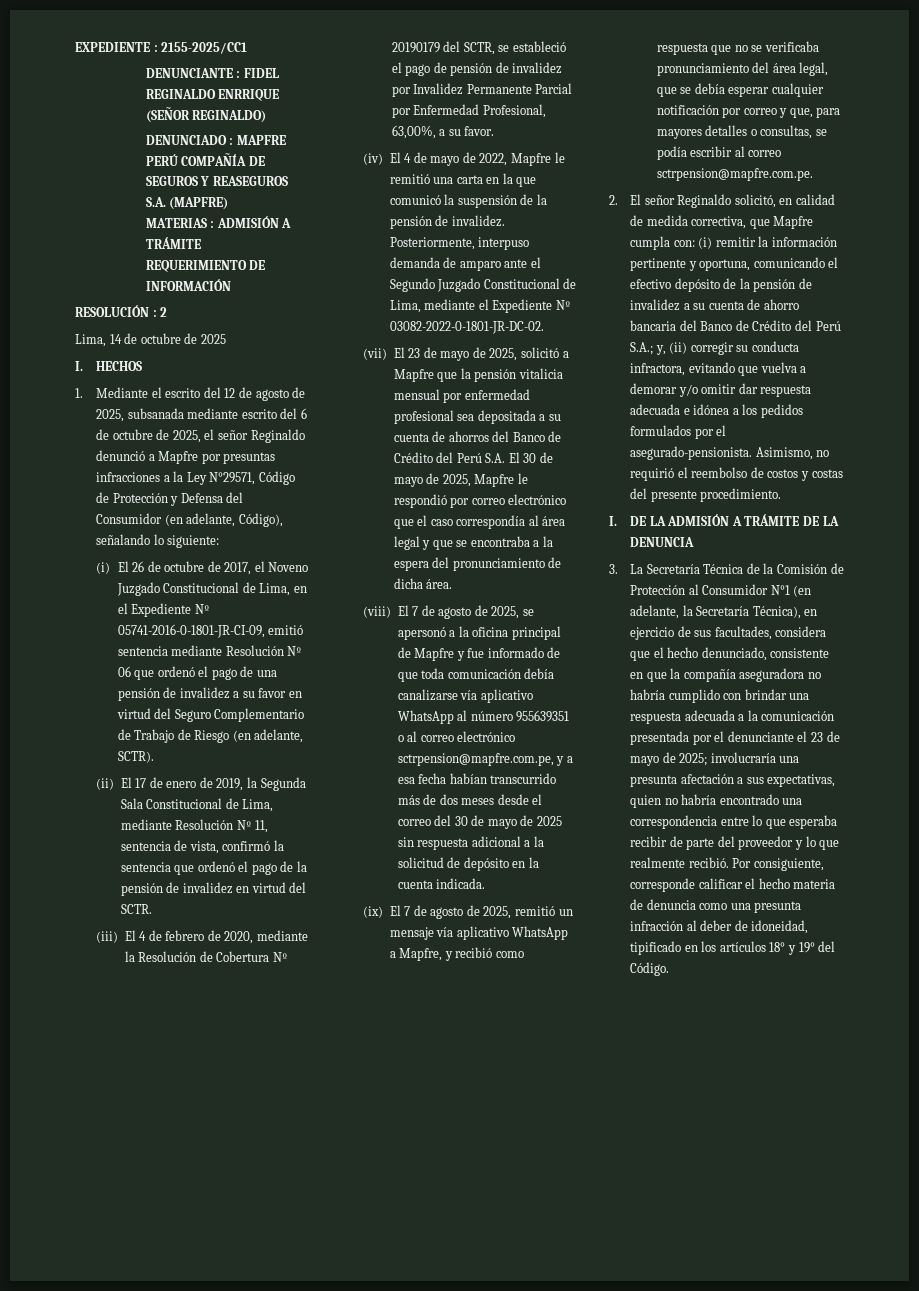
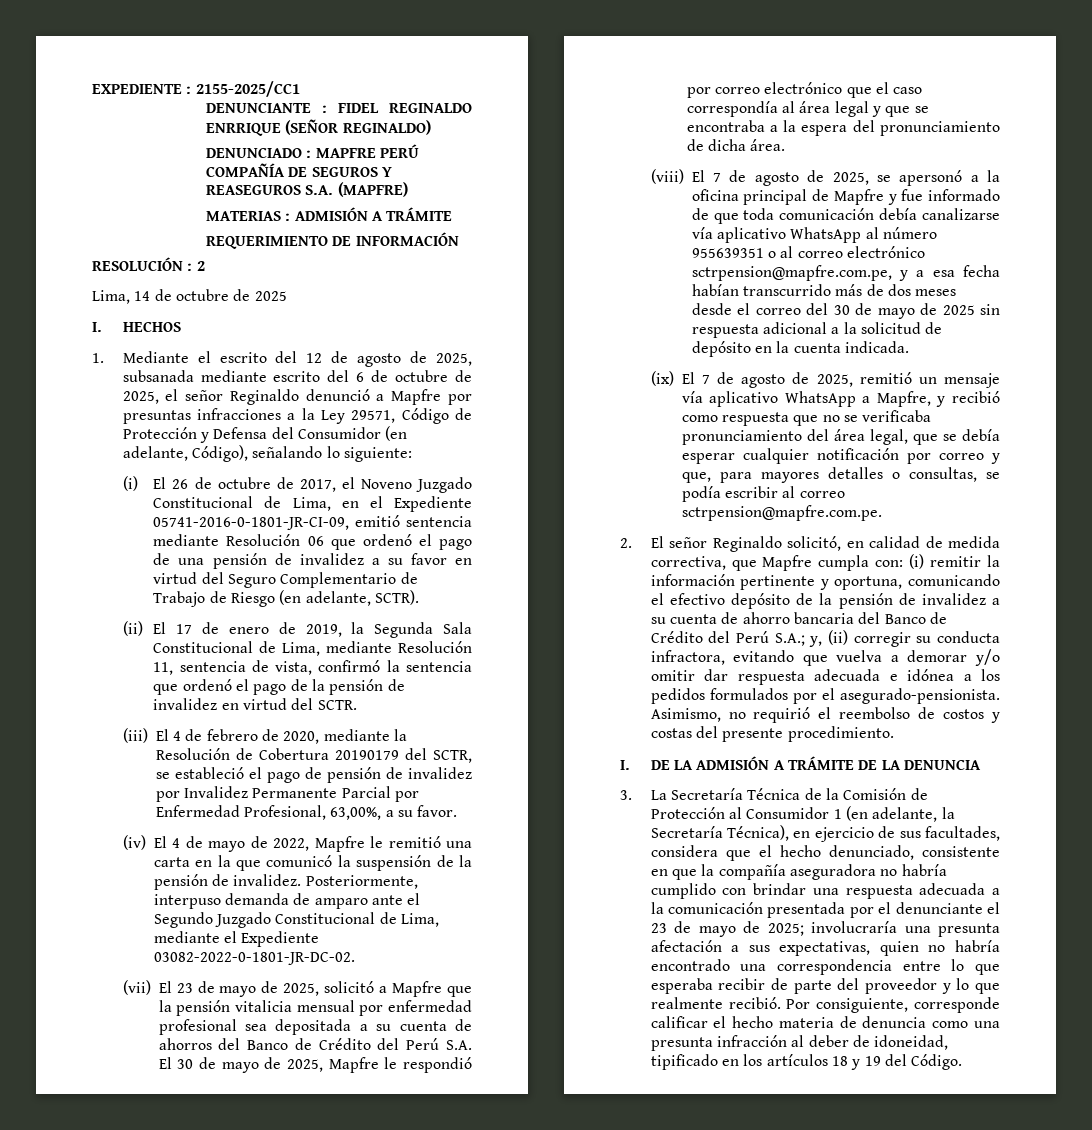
[209,472,256,485] N°29571, -> [351,410,396,423] 29571,
[194,604,210,614] Nº -> (472, 504) none
[287,646,303,656] Nº -> (301, 540) none
[236,820,252,830] Nº -> (472, 647) none
[272,952,288,962] Nº -> (329, 754) none
[555,300,571,310] Nº -> (320, 939) none
[770,585,790,595] N°1 -> [833,809,842,819] 1
[769,942,815,955] 18° y 19° -> [831,1056,881,1070] 18 y 19

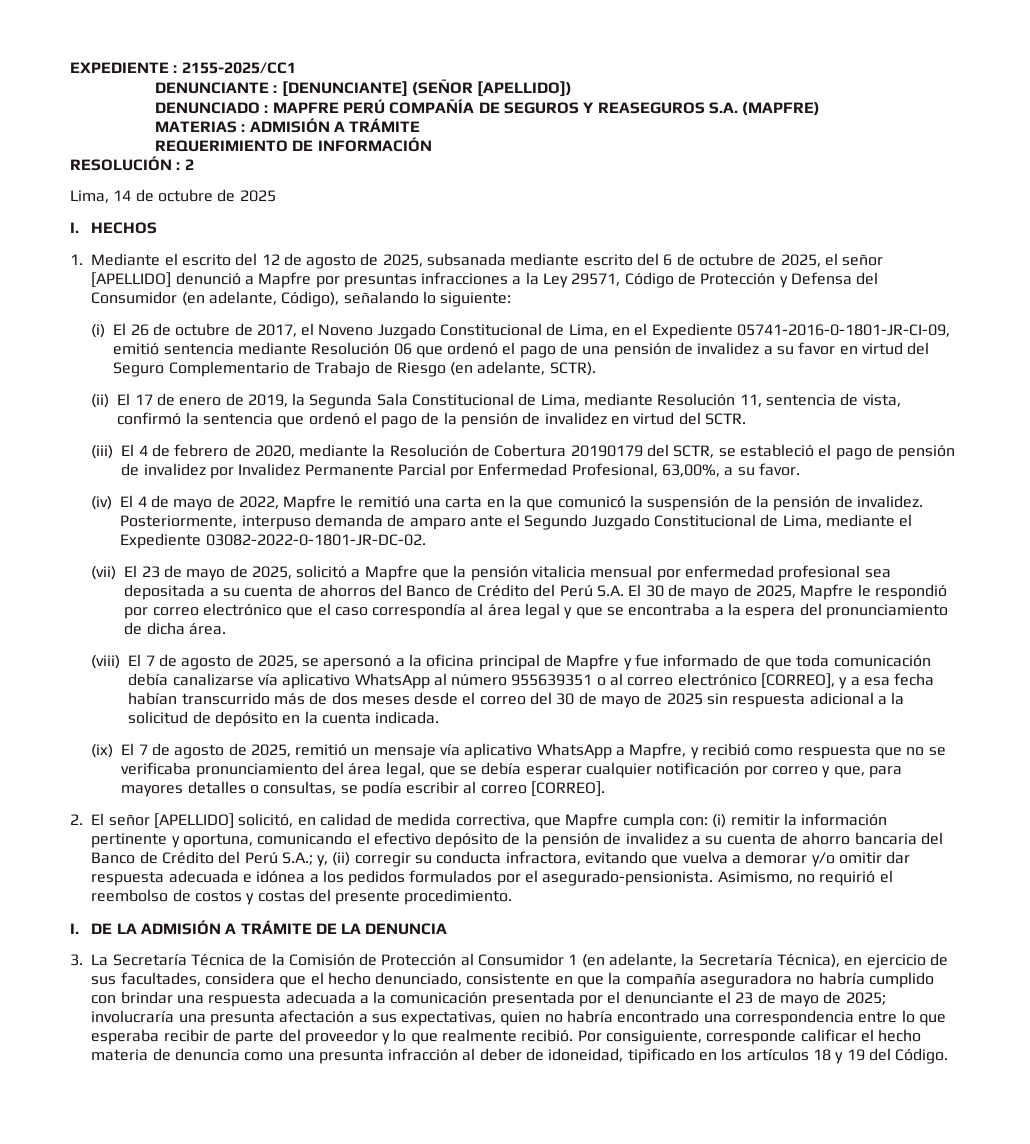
[338,103,472,113] [206,119,431,136] FIDEL REGINALDO ENRRIQUE (SEÑOR REGINALDO) -> [281,79,573,97] [DENUNCIANTE] (SEÑOR [APELLIDO])
[229,389,299,405] Reginaldo -> [91,272,172,288] [APELLIDO]
[691,265,892,281] sctrpension@mapfre.com.pe, -> [761,673,836,689] [CORREO],
[681,505,882,521] sctrpension@mapfre.com.pe. -> [531,781,606,797] [CORREO].
[712,536,782,552] Reginaldo -> [153,813,234,829] [APELLIDO]

